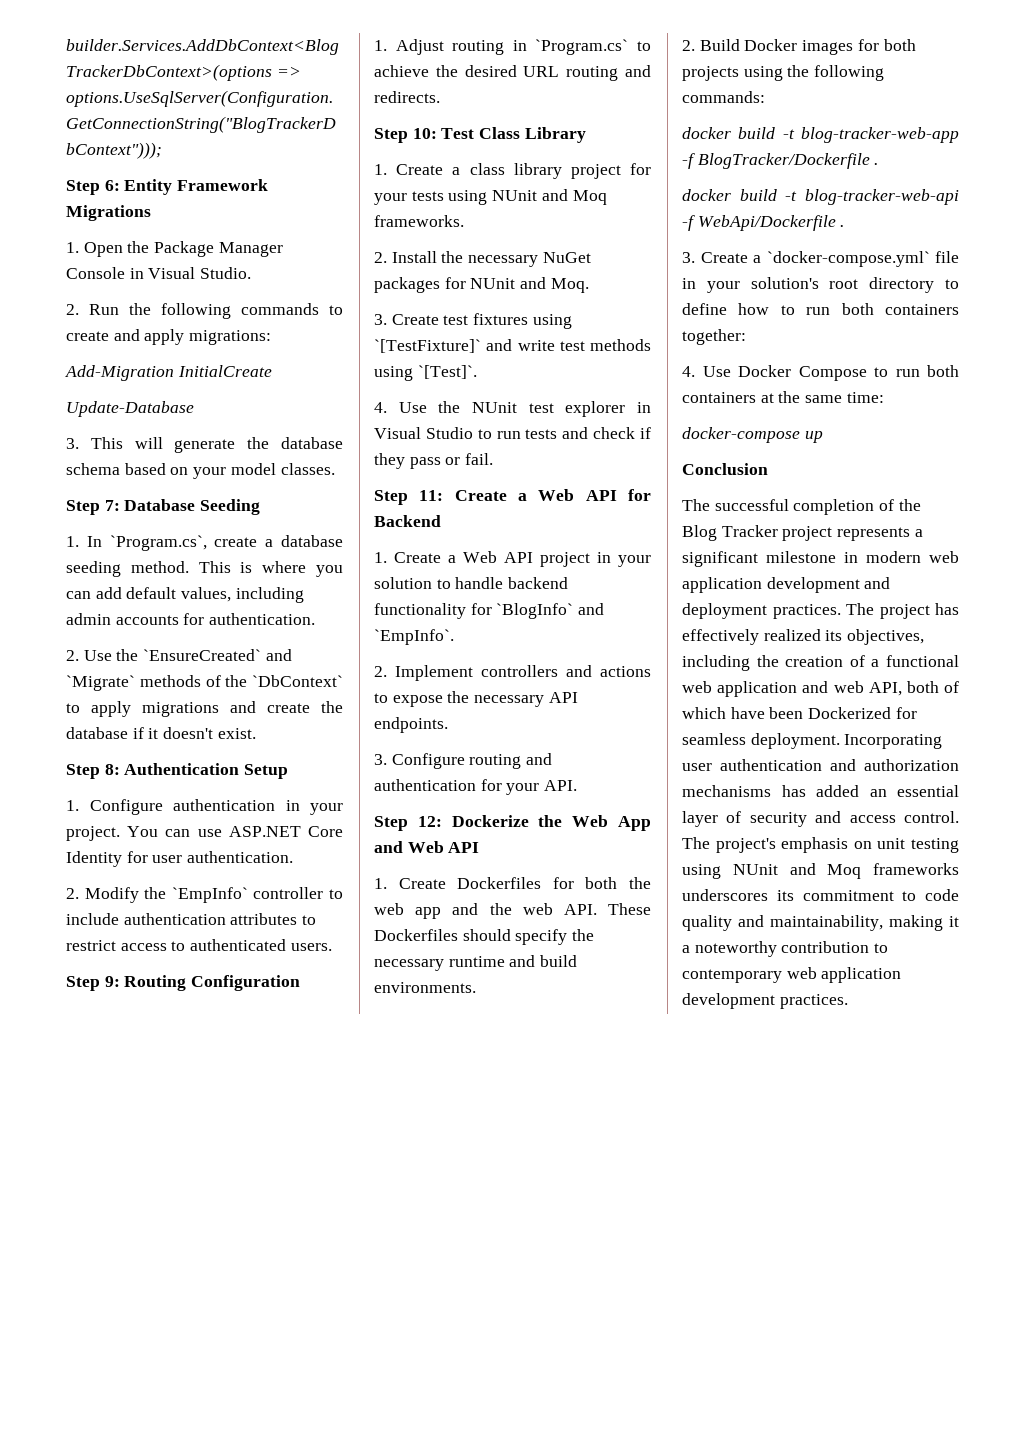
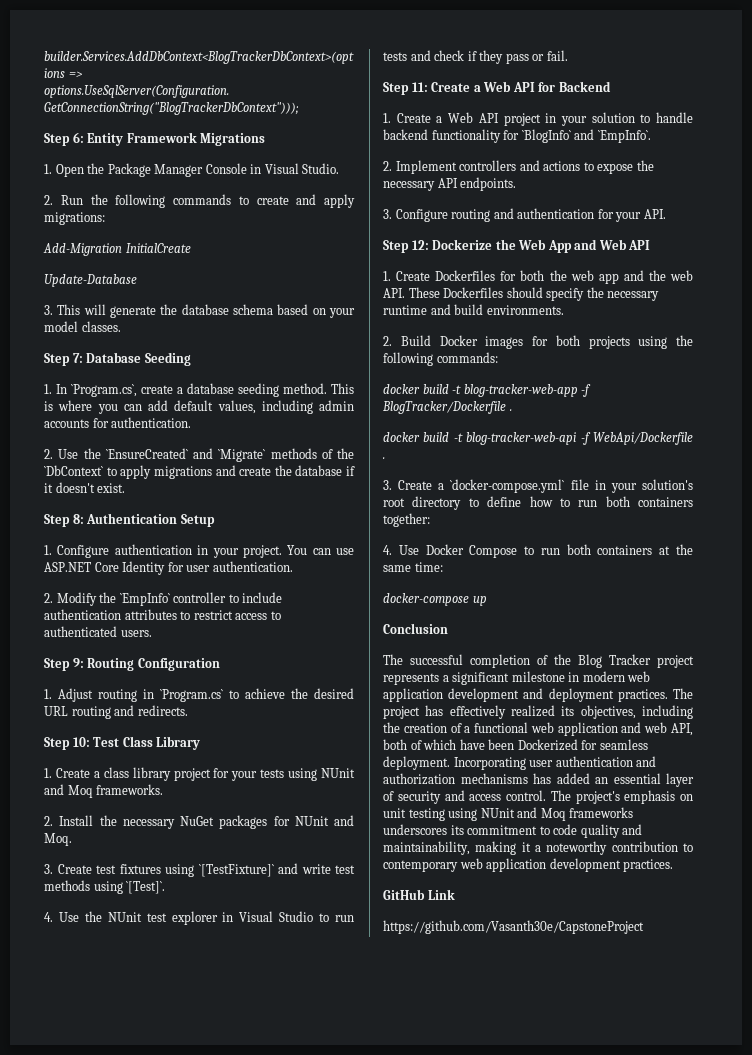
(848, 1001) none -> [383,889,455,900] [383,920,644,934] // GitHub Link // https://github.com/Vasanth30e/CapstoneProject

